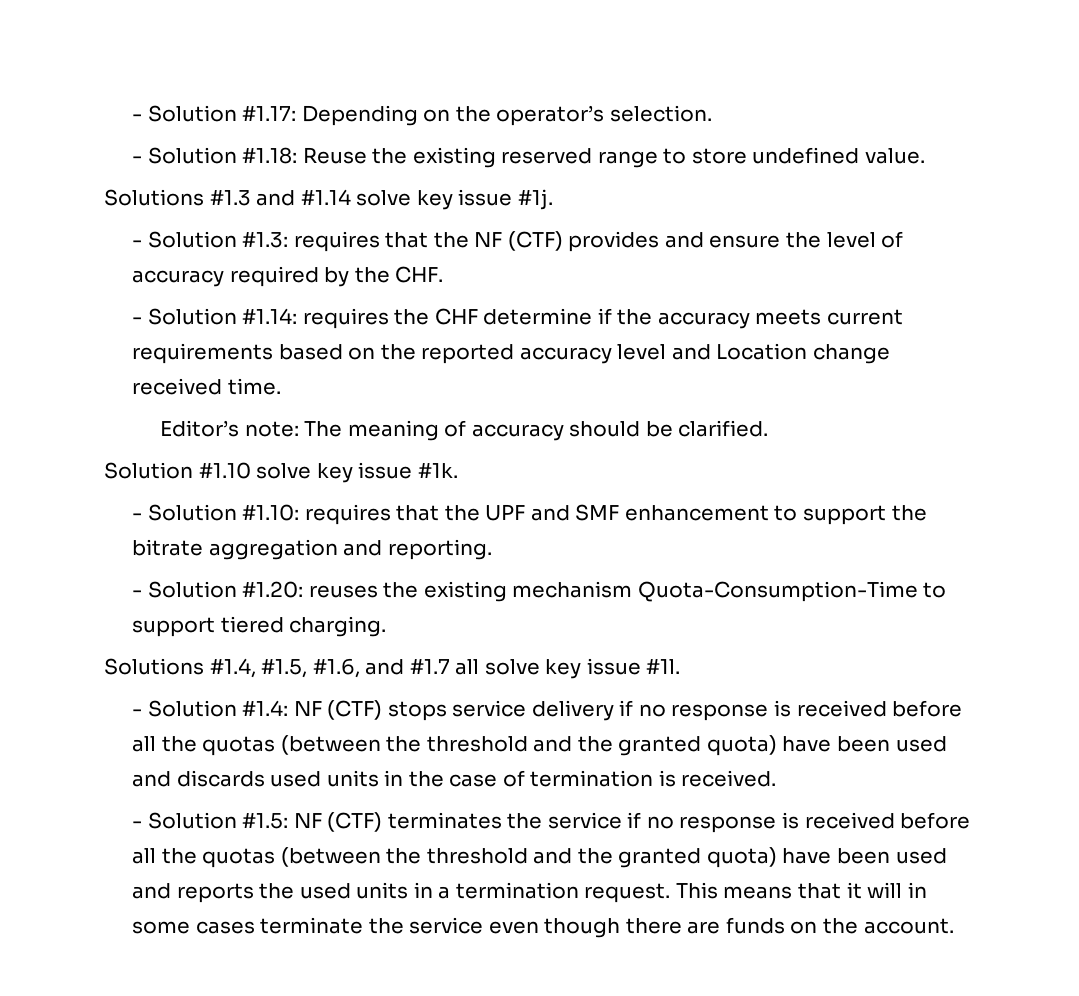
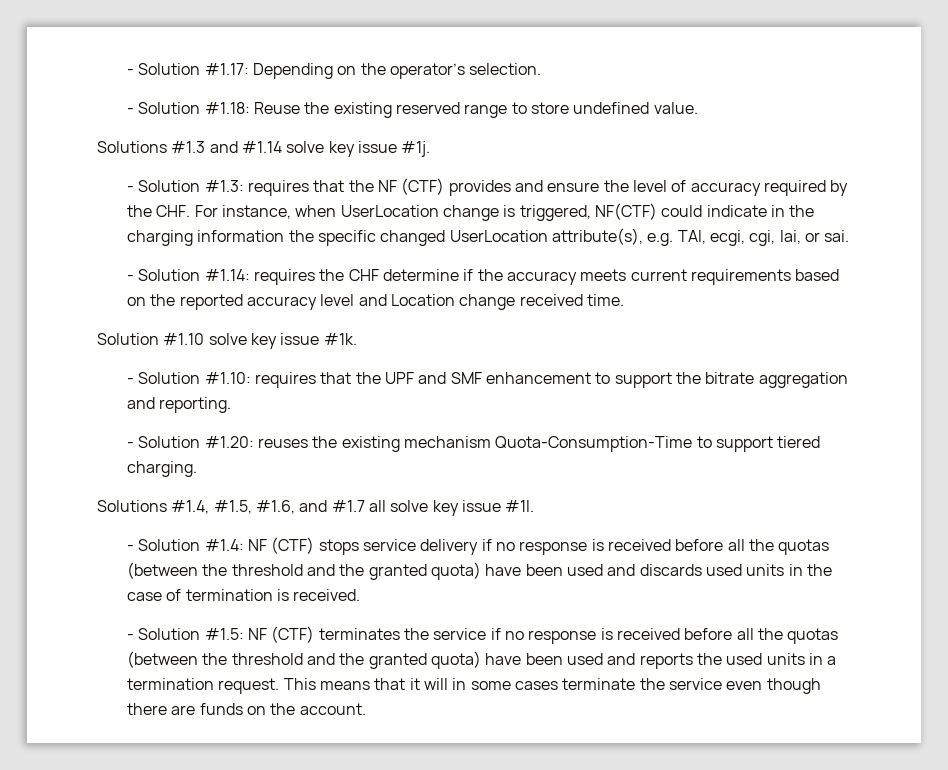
(444, 274) none -> [194,203,815,221] [127,228,850,246] For instance, when UserLocation change is triggered, NF(CTF) could indicate in the charging information the specific changed UserLocation attribute(s), e.g. TAI, ecgi, cgi, lai, or sai.
[160,420,769,441] // Editor’s note: The meaning of accuracy should be clarified. -> (624, 300) none

